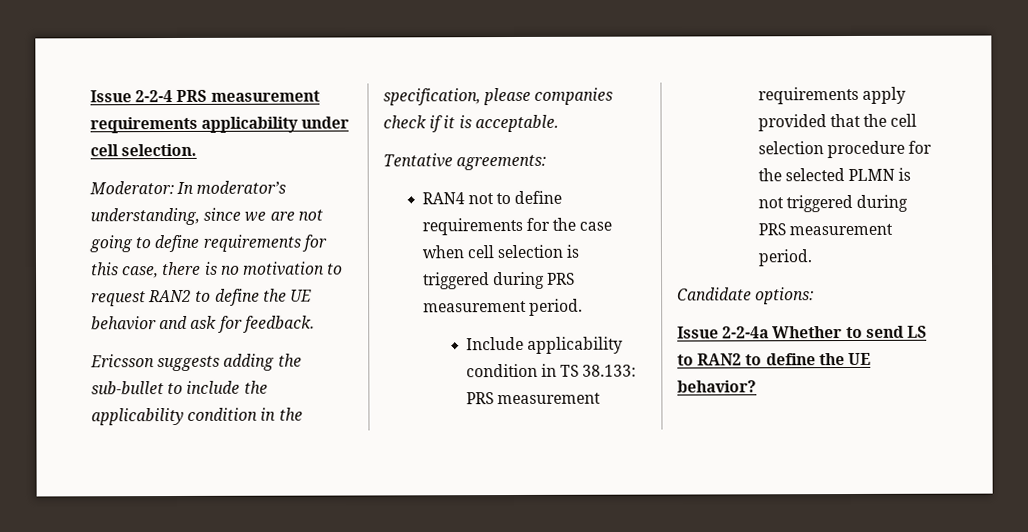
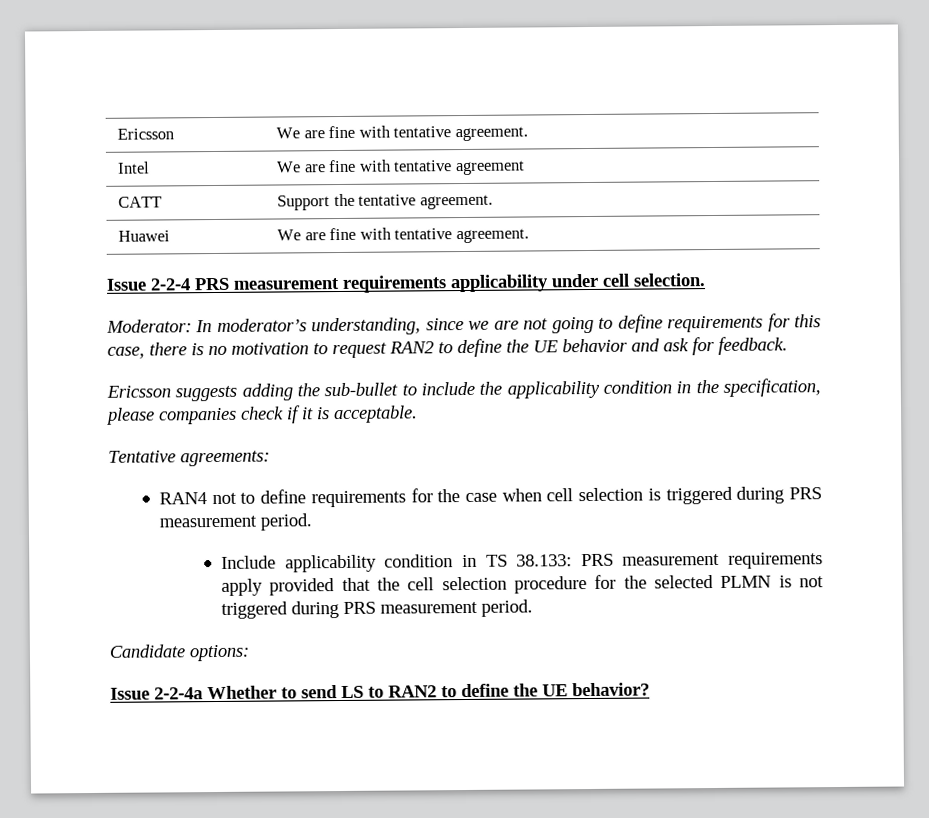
(90, 96) none -> [117,128,175,140] [276,125,528,142] [118,161,151,174] [277,159,525,176] [118,196,163,208] [277,193,493,211] [118,230,171,242] [277,227,529,244] Ericsson | We are fine with tentative agreement. // Intel | We are fine with tentative agreement // CATT | Support the tentative agreement. // Huawei | We are fine with tentative agreement. //

